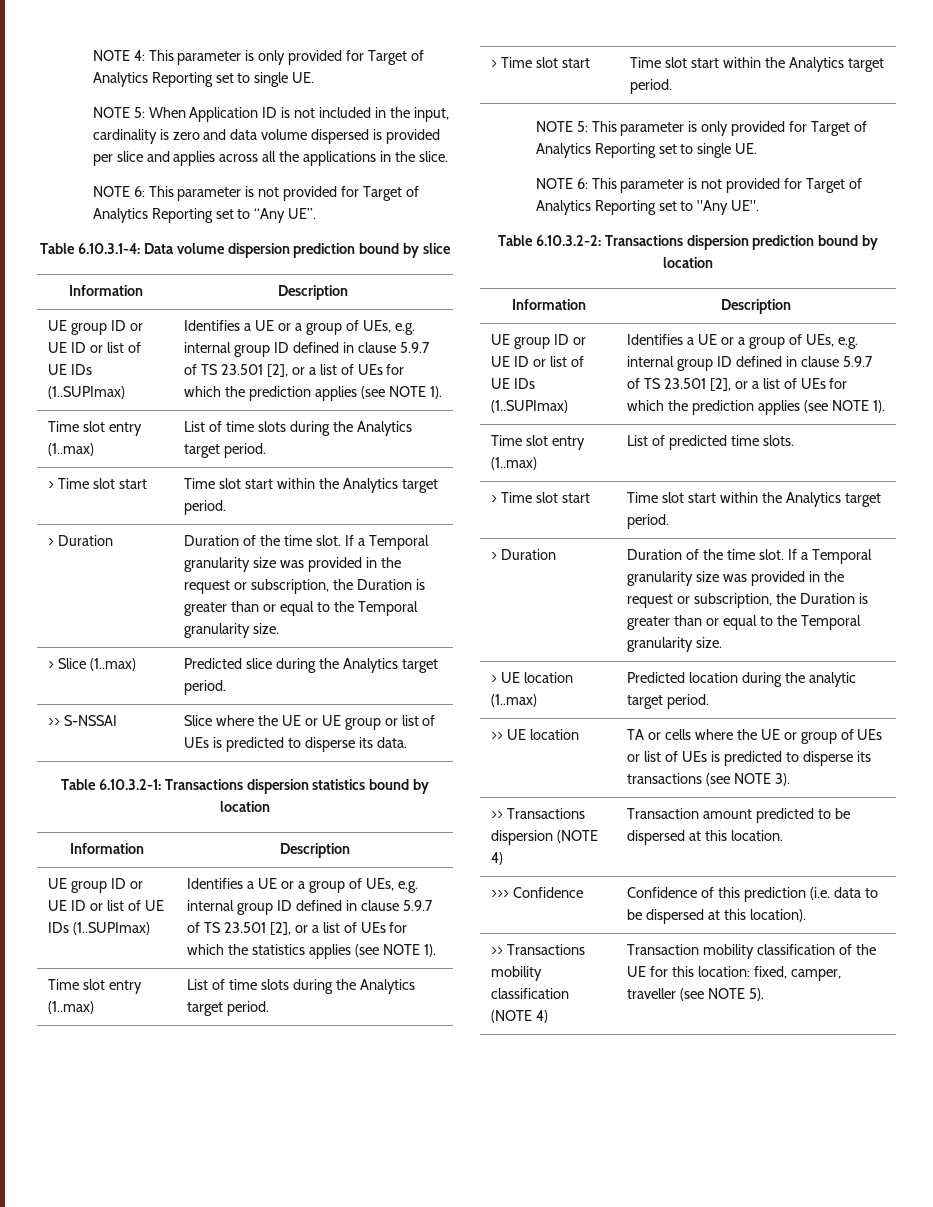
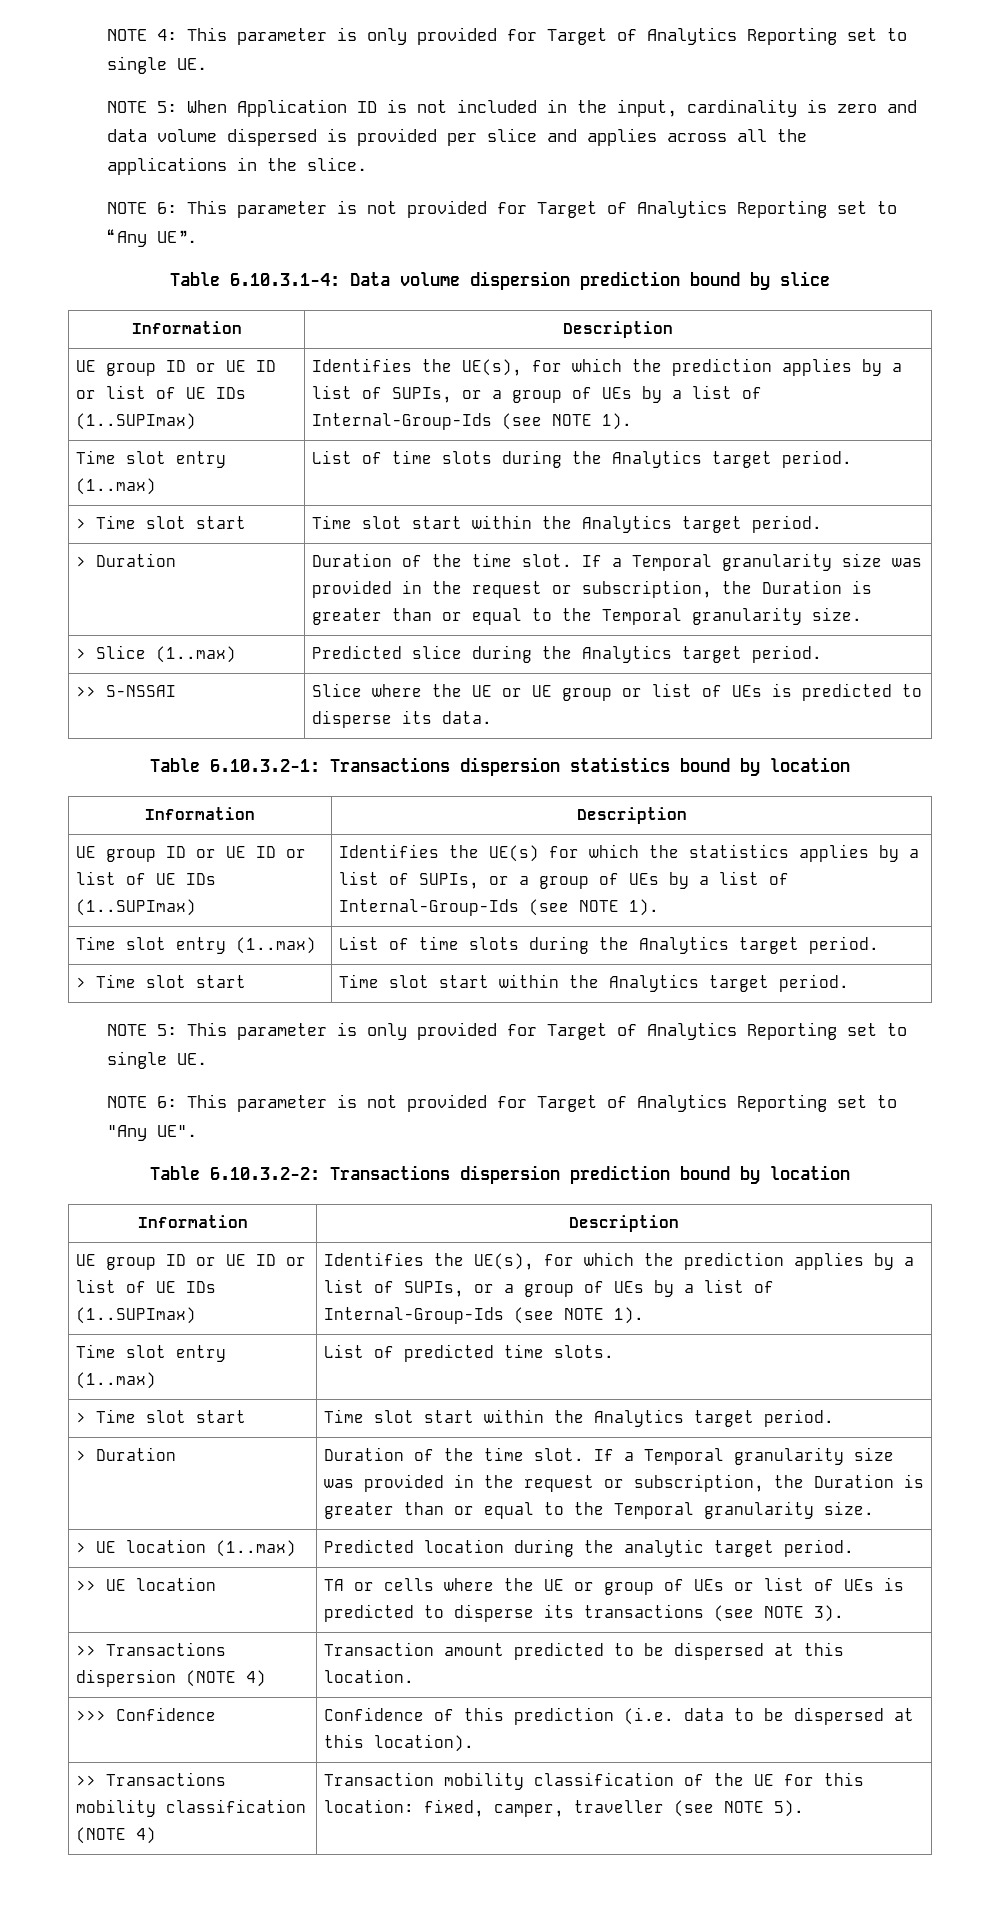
[244,320,415,335] [184,342,430,357] [184,364,405,377] [184,386,357,401] a UE or a group of UEs, e.g. internal group ID defined in clause 5.9.7 of TS 23.501 [2], or a list of UEs for which the prediction applies -> [421,358,902,376] [311,385,762,403] [311,413,492,430] the UE(s), for which the prediction applies by a list of SUPIs, or a group of UEs by a list of Internal-Group-Ids
[247,878,418,893] [187,900,433,915] [187,922,386,935] a UE or a group of UEs, e.g. internal group ID defined in clause 5.9.7 of TS 23.501 [2], or a list of UEs -> [448,845,539,862] the UE(s)
(351, 951) none -> [878,845,919,862] [338,871,789,889] [338,899,519,916] by a list of SUPIs, or a group of UEs by a list of Internal-Group-Ids
[687,334,858,349] [627,356,873,371] [627,378,848,391] [627,400,800,415] a UE or a group of UEs, e.g. internal group ID defined in clause 5.9.7 of TS 23.501 [2], or a list of UEs for which the prediction applies -> [433,1252,914,1270] [323,1279,774,1297] [323,1307,504,1324] the UE(s), for which the prediction applies by a list of SUPIs, or a group of UEs by a list of Internal-Group-Ids

